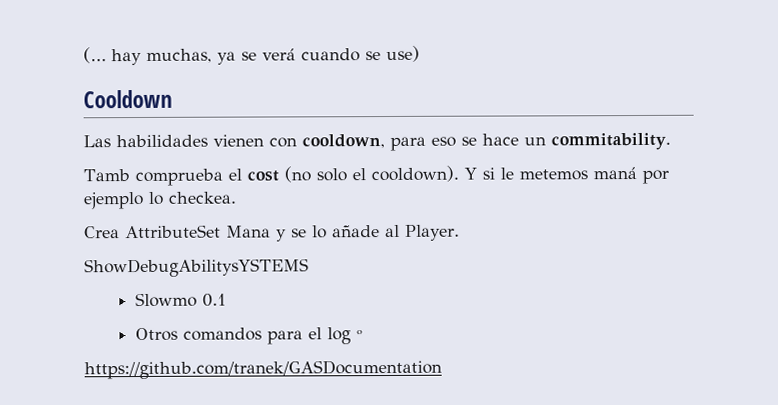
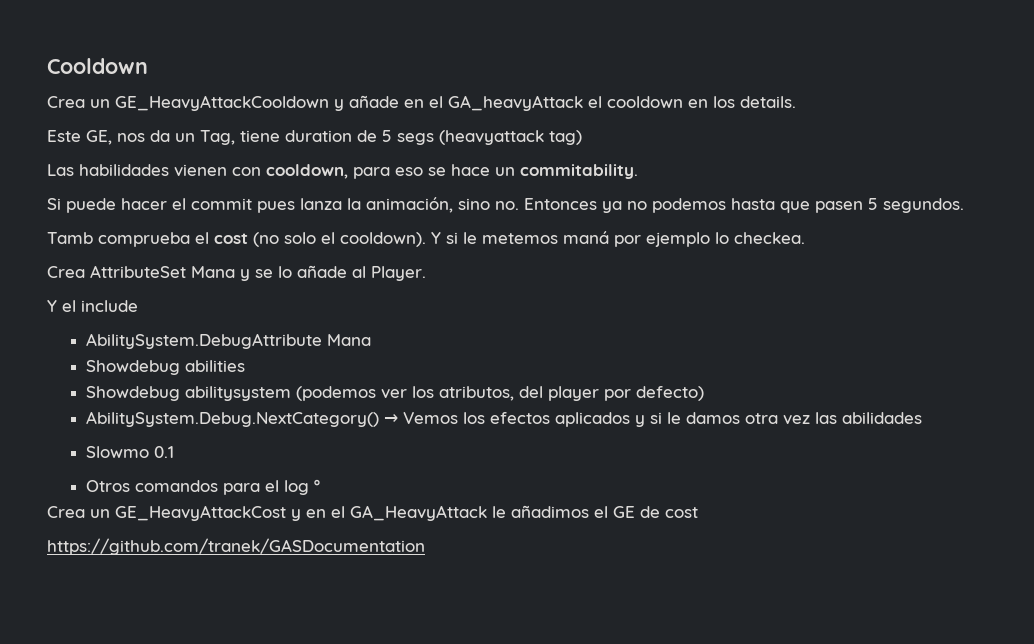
[83,45,420,66] [83,89,173,109] (… hay muchas, ya se verá cuando se use) // Cooldown -> [47,58,148,74] [47,95,796,111] [47,130,582,145] Cooldown // Crea un GE_HeavyAttackCooldown y añade en el GA_heavyAttack el cooldown en los details. // Este GE, nos da un Tag, tiene duration de 5 segs (heavyattack tag)
(671, 141) none -> [47,197,964,213] // Si puede hacer el commit pues lanza la animación, sino no. Entonces ya no podemos hasta que pasen 5 segundos.
[84,258,309,278] ShowDebugAbilitysYSTEMS -> [47,300,138,312] [86,333,372,349] [86,360,246,375] [86,386,705,401] [86,411,923,427] Y el include // AbilitySystem.DebugAttribute Mana // Showdebug abilities // Showdebug abilitysystem (podemos ver los atributos, del player por defecto) // AbilitySystem.Debug.NextCategory() → Vemos los efectos aplicados y si le damos otra vez las abilidades
(363, 335) none -> [47,505,698,521] // Crea un GE_HeavyAttackCost y en el GA_HeavyAttack le añadimos el GE de cost

